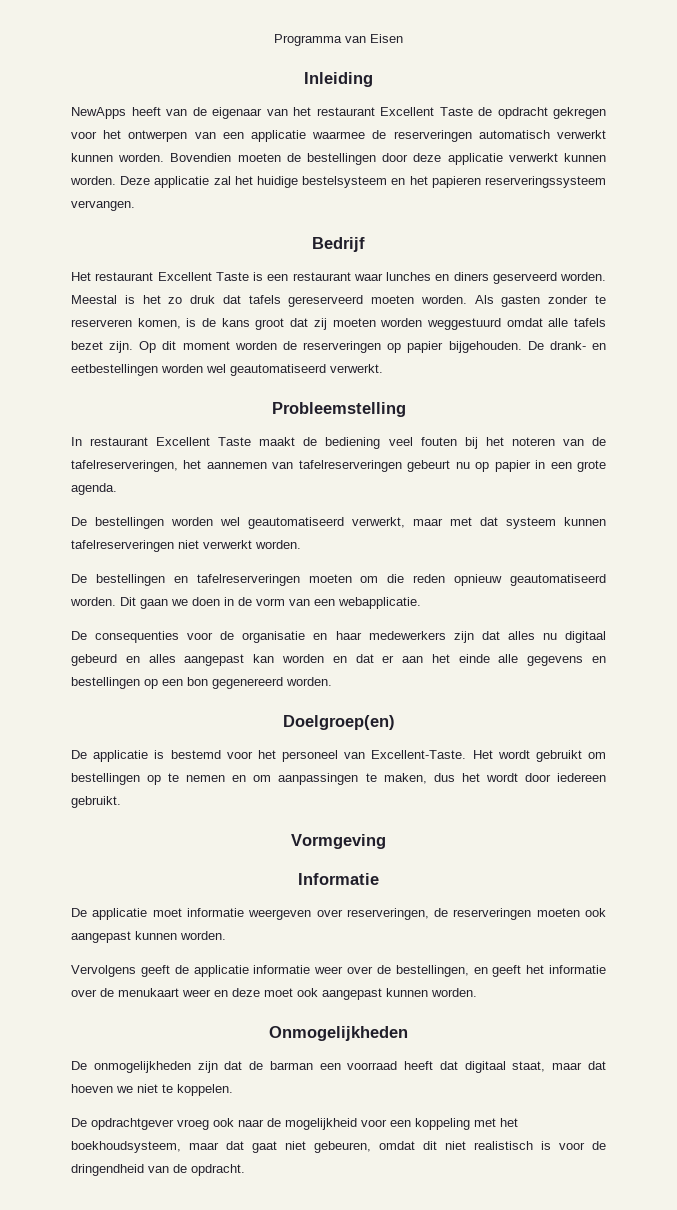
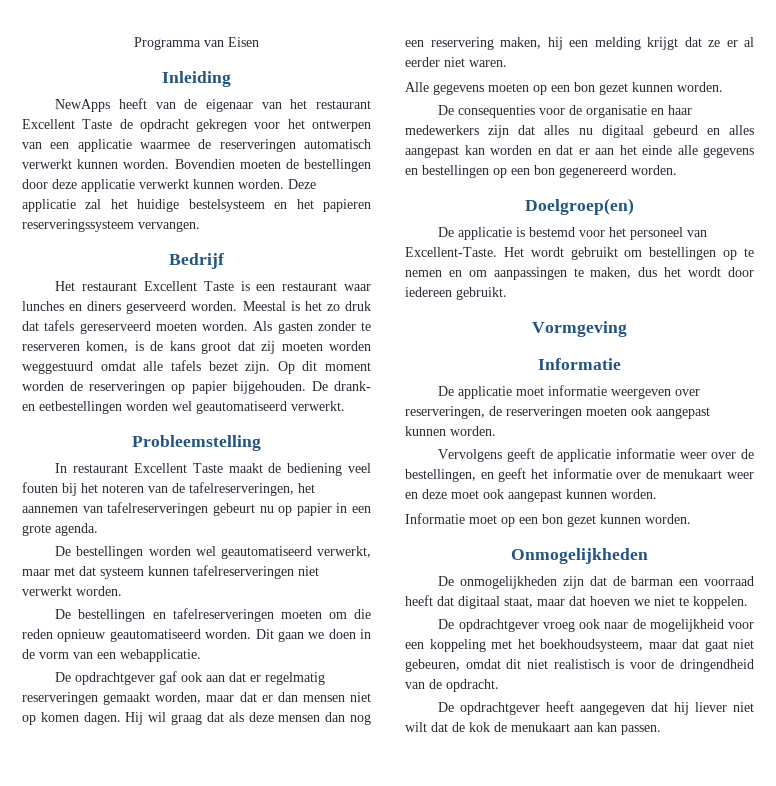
(421, 603) none -> [55,671,326,685] [22,692,371,705] [22,712,371,725] [405,37,754,50] [405,57,507,67] [405,82,723,95] // De opdrachtgever gaf ook aan dat er regelmatig reserveringen gemaakt worden, maar dat er dan mensen niet op komen dagen. Hij wil graag dat als deze mensen dan nog een reservering maken, hij een melding krijgt dat ze er al eerder niet waren. // Alle gegevens moeten op een bon gezet kunnen worden.
(477, 992) none -> [405,513,691,527] // Informatie moet op een bon gezet kunnen worden.
(245, 1170) none -> [438,701,754,715] [405,722,661,735] // De opdrachtgever heeft aangegeven dat hij liever niet wilt dat de kok de menukaart aan kan passen.

